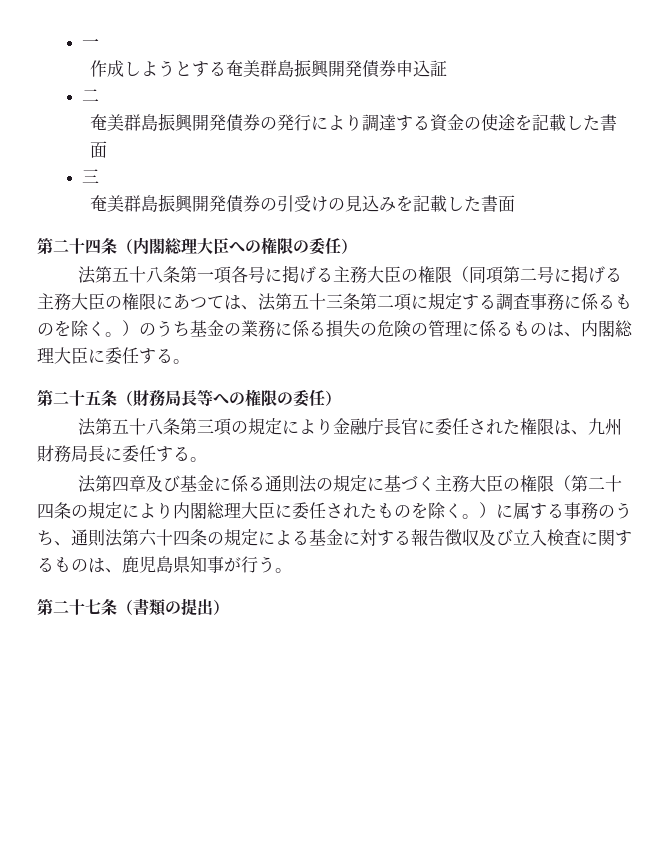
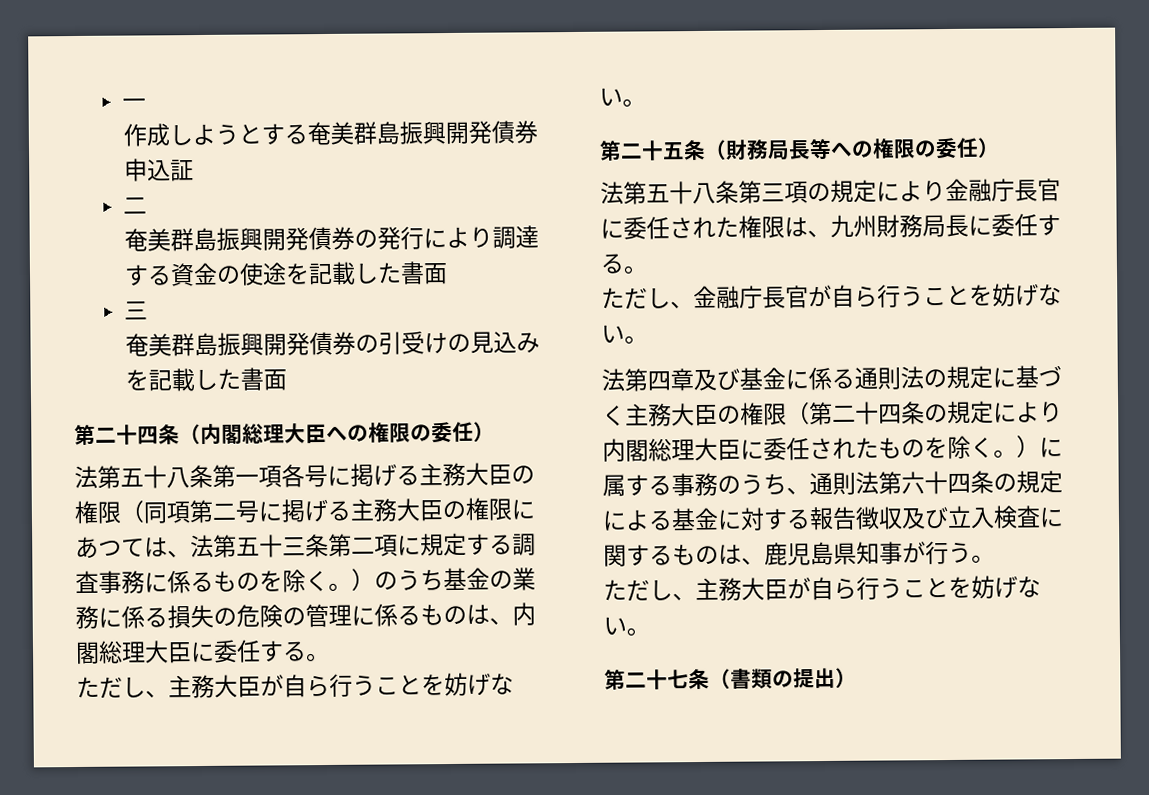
(190, 361) none -> [76,672,514,699] [599,87,646,107] // ただし、主務大臣が自ら行うことを妨げない。
(207, 459) none -> [601,283,1062,310] [601,324,648,344] // ただし、金融庁長官が自ら行うことを妨げない。
(292, 570) none -> [603,575,1041,602] [603,616,650,636] // ただし、主務大臣が自ら行うことを妨げない。

